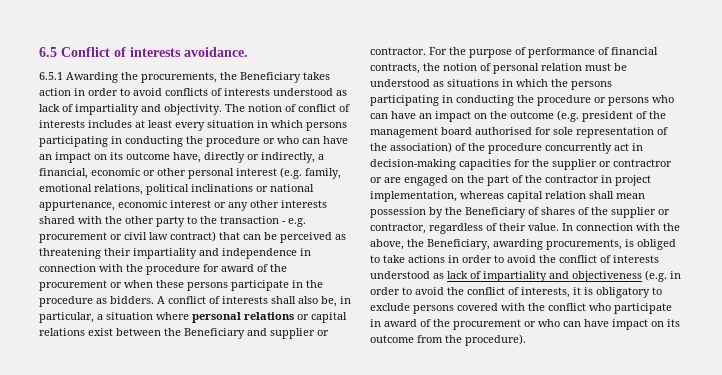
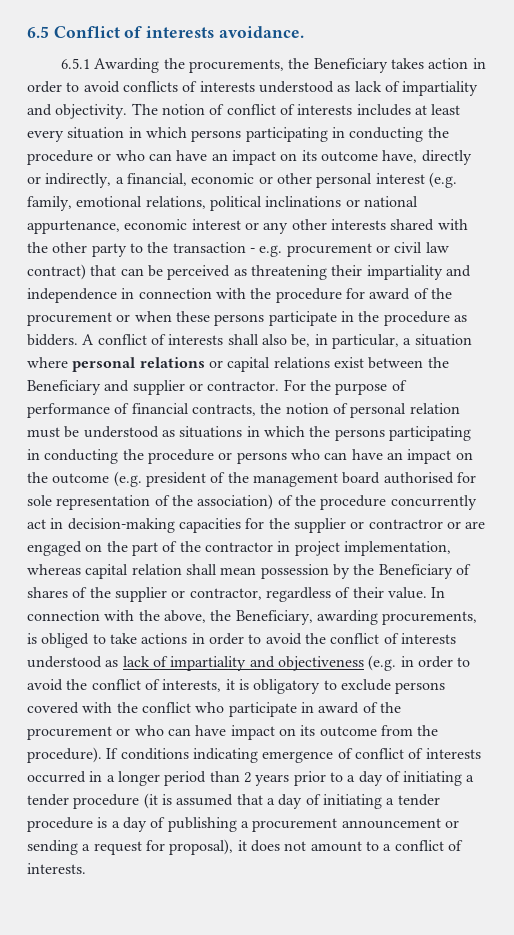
(526, 340) none -> [106,748,481,763] [27,771,475,786] [27,793,440,809] [27,817,459,832] [27,839,463,855] [27,863,86,874] If conditions indicating emergence of conflict of interests occurred in a longer period than 2 years prior to a day of initiating a tender procedure (it is assumed that a day of initiating a tender procedure is a day of publishing a procurement announcement or sending a request for proposal), it does not amount to a conflict of interests.

